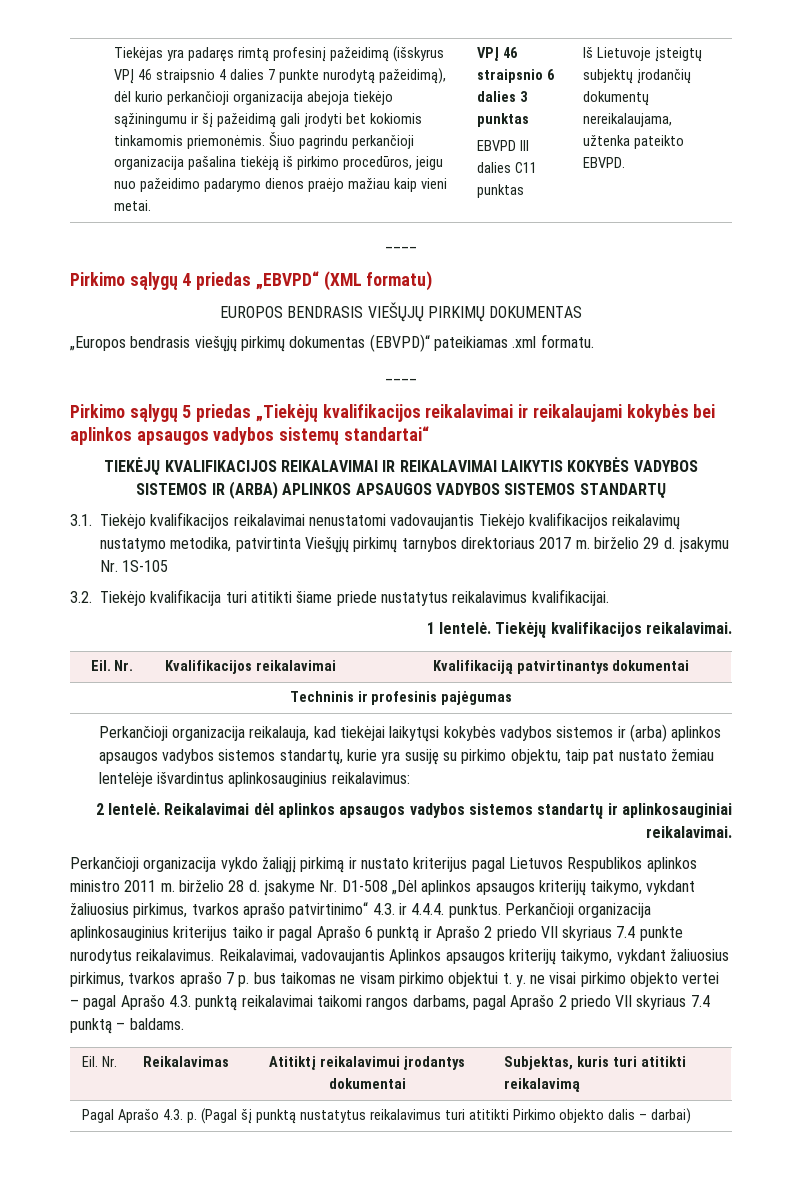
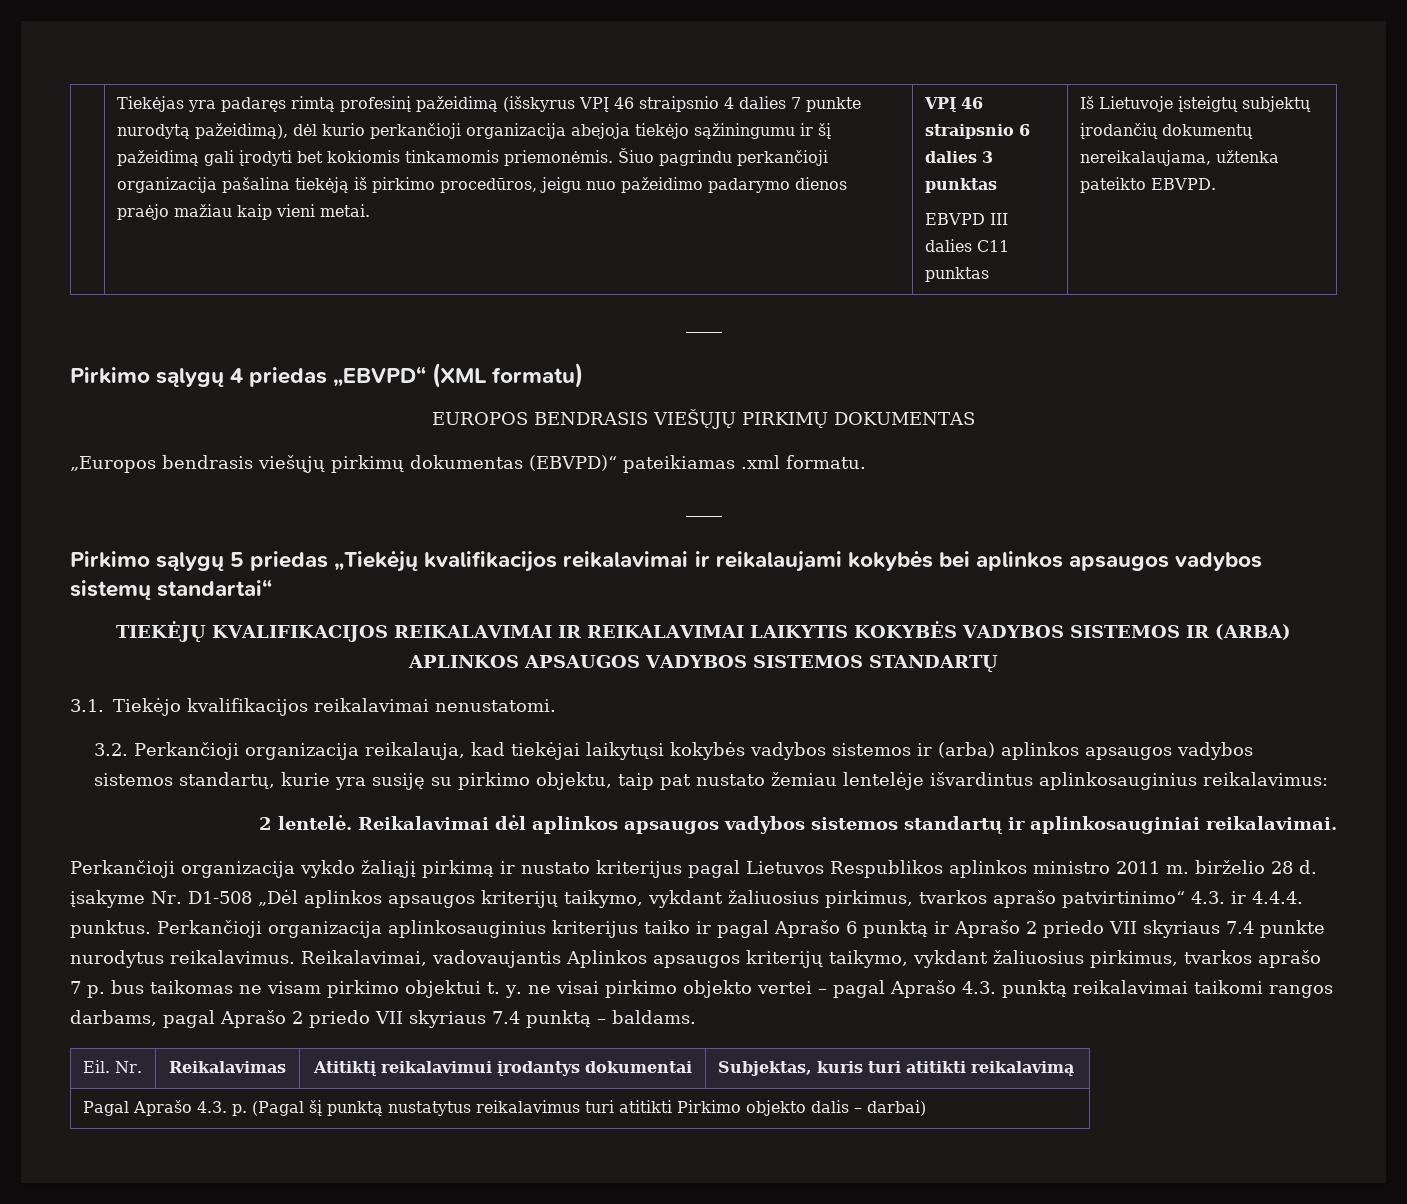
[308,512,681,530] [100,537,729,553] [100,560,169,572] [70,589,609,606] [426,622,733,638] [90,660,134,671] [165,660,337,674] [432,660,690,674] [289,691,513,705] nenustatomi vadovaujantis Tiekėjo kvalifikacijos reikalavimų nustatymo metodika, patvirtinta Viešųjų pirkimų tarnybos direktoriaus 2017 m. birželio 29 d. įsakymu Nr. 1S-105 // 3.2. Tiekėjo kvalifikacija turi atitikti šiame priede nustatytus reikalavimus kvalifikacijai. // 1 lentelė. Tiekėjų kvalifikacijos reikalavimai. // Eil. Nr. | Kvalifikacijos reikalavimai | Kvalifikaciją patvirtinantys dokumentai // Techninis ir profesinis pajėgumas // -> [435,699,556,712] [93,743,128,756] nenustatomi. // 3.2.

